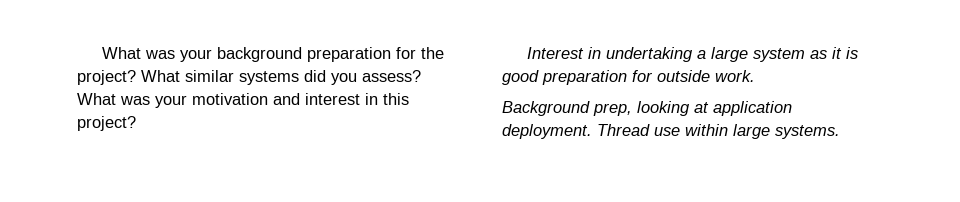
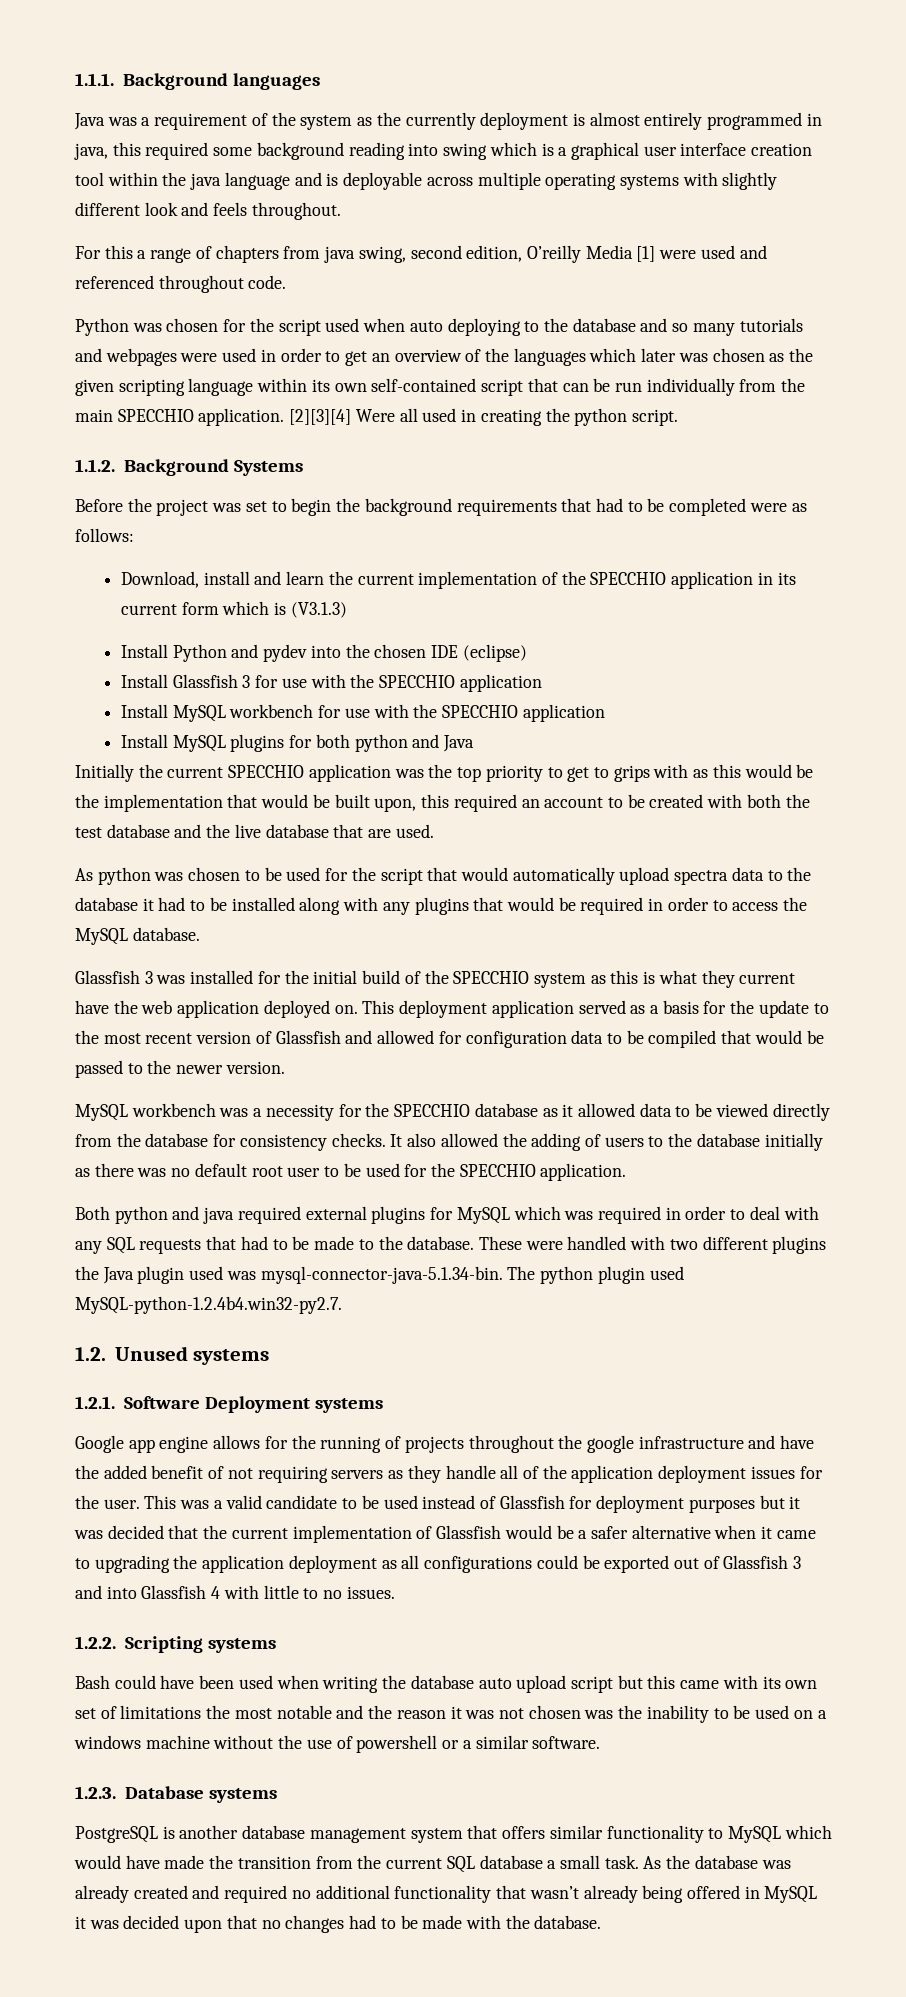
[101,47,444,62] [77,70,421,85] [77,93,409,108] [77,116,136,131] [526,47,858,62] [502,70,755,85] [502,101,792,116] [502,124,840,139] What was your background preparation for the project? What similar systems did you assess? What was your motivation and interest in this project? // Interest in undertaking a large system as it is good preparation for outside work. // Background prep, looking at application deployment. Thread use within large systems. -> [75,73,320,90] [74,112,822,130] [74,142,813,160] [75,172,778,190] [75,202,341,220] [75,245,767,263] [75,275,287,293] [75,318,803,336] [75,348,814,366] [75,378,806,396] [75,408,678,426] [75,459,303,476] [75,498,807,516] [75,528,134,542] [120,571,796,589] [120,601,347,618] [120,644,527,662] [120,674,542,692] [120,704,605,722] [120,734,475,752] [75,764,814,782] [75,794,810,812] [75,824,434,838] [75,867,812,885] [75,897,808,915] [75,927,200,945] [75,970,796,988] [75,1000,829,1018] [75,1030,824,1048] [75,1060,285,1078] [75,1103,830,1121] [75,1133,823,1151] [75,1163,627,1181] [75,1206,819,1224] [75,1236,827,1254] [75,1266,684,1284] [75,1296,342,1314] [75,1346,270,1365] [75,1396,384,1413] [75,1435,815,1453] [75,1465,823,1483] [75,1495,801,1513] [74,1525,816,1543] [75,1555,802,1573] [75,1585,395,1599] [75,1636,276,1653] [75,1675,818,1693] [75,1705,827,1723] [74,1735,601,1753] [75,1786,277,1803] [75,1825,832,1843] [74,1855,791,1873] [75,1885,818,1903] [75,1915,602,1933] 1.1.1. Background languages // Java was a requirement of the system as the currently deployment is almost entirely programmed in java, this required some background reading into swing which is a graphical user interface creation tool within the java language and is deployable across multiple operating systems with slightly different look and feels throughout. // For this a range of chapters from java swing, second edition, O’reilly Media [1] were used and referenced throughout code. // Python was chosen for the script used when auto deploying to the database and so many tutorials and webpages were used in order to get an overview of the languages which later was chosen as the given scripting language within its own self-contained script that can be run individually from the main SPECCHIO application. [2][3][4] Were all used in creating the python script. // 1.1.2. Background Systems // Before the project was set to begin the background requirements that had to be completed were as follows: // Download, install and learn the current implementation of the SPECCHIO application in its current form which is (V3.1.3) // Install Python and pydev into the chosen IDE (eclipse) // Install Glassfish 3 for use with the SPECCHIO application // Install MySQL workbench for use with the SPECCHIO application // Install MySQL plugins for both python and Java // Initially the current SPECCHIO application was the top priority to get to grips with as this would be the implementation that would be built upon, this required an account to be created with both the test database and the live database that are used. // As python was chosen to be used for the script that would automatically upload spectra data to the database it had to be installed along with any plugins that would be required in order to access the MySQL database. // Glassfish 3 was installed for the initial build of the SPECCHIO system as this is what they current have the web application deployed on. This deployment application served as a basis for the update to the most recent version of Glassfish and allowed for configuration data to be compiled that would be passed to the newer version. // MySQL workbench was a necessity for the SPECCHIO database as it allowed data to be viewed directly from the database for consistency checks. It also allowed the adding of users to the database initially as there was no default root user to be used for the SPECCHIO application. // Both python and java required external plugins for MySQL which was required in order to deal with any SQL requests that had to be made to the database. These were handled with two different plugins the Java plugin used was mysql-connector-java-5.1.34-bin. The python plugin used MySQL-python-1.2.4b4.win32-py2.7. // 1.2. Unused systems // 1.2.1. Software Deployment systems // Google app engine allows for the running of projects throughout the google infrastructure and have the added benefit of not requiring servers as they handle all of the application deployment issues for the user. This was a valid candidate to be used instead of Glassfish for deployment purposes but it was decided that the current implementation of Glassfish would be a safer alternative when it came to upgrading the application deployment as all configurations could be exported out of Glassfish 3 and into Glassfish 4 with little to no issues. // 1.2.2. Scripting systems // Bash could have been used when writing the database auto upload script but this came with its own set of limitations the most notable and the reason it was not chosen was the inability to be used on a windows machine without the use of powershell or a similar software. // 1.2.3. Database systems // PostgreSQL is another database management system that offers similar functionality to MySQL which would have made the transition from the current SQL database a small task. As the database was already created and required no additional functionality that wasn’t already being offered in MySQL it was decided upon that no changes had to be made with the database.

